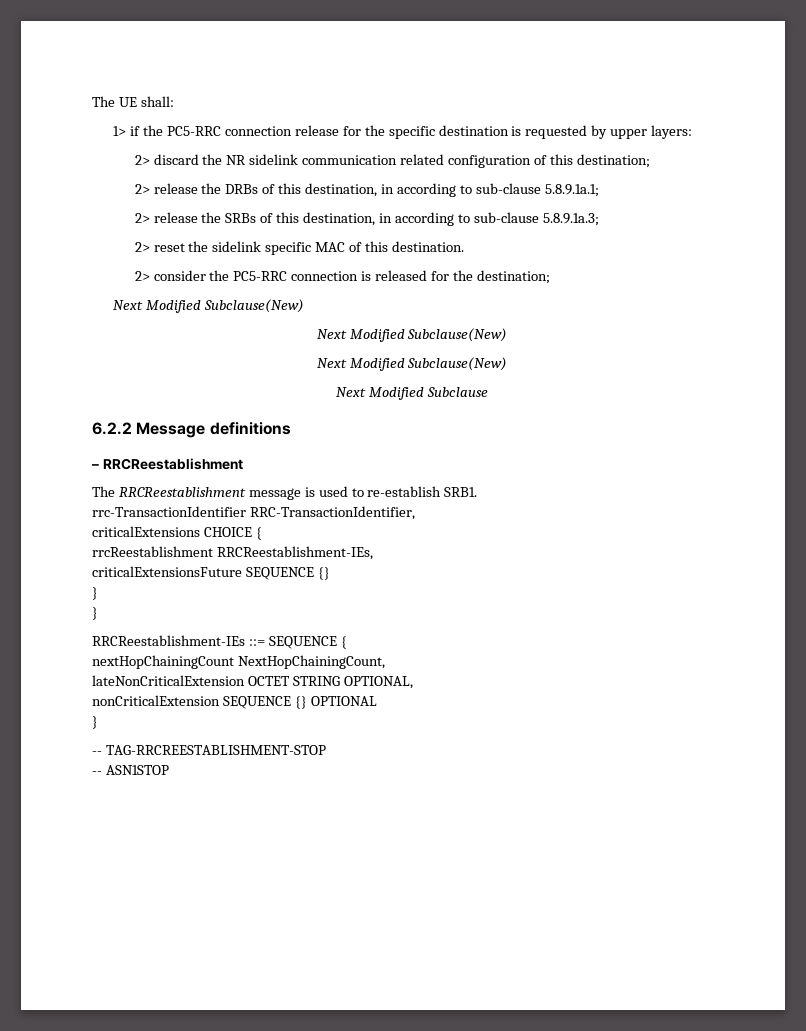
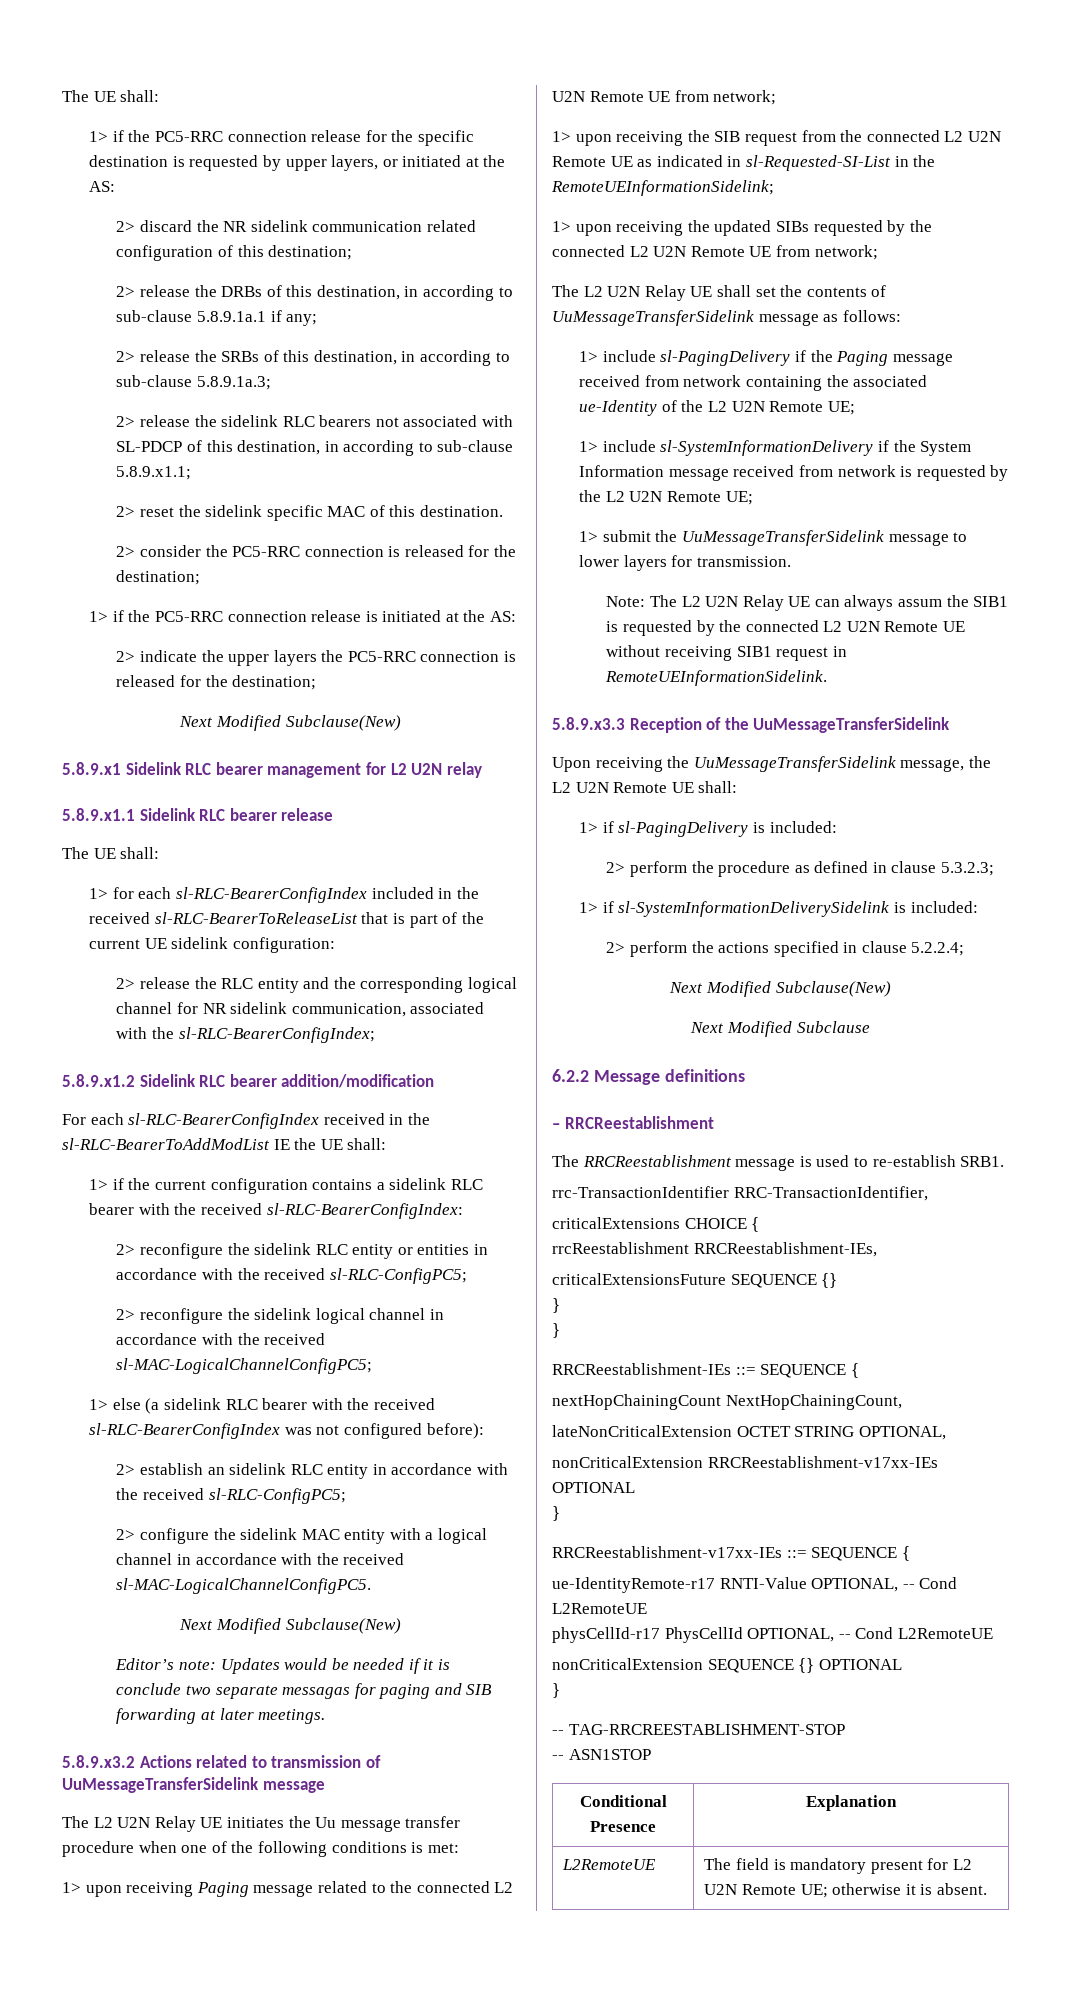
[651,125,693,139] layers: -> [331,155,506,171] [89,181,116,192] layers, or initiated at the AS:
[544,184,599,197] 5.8.9.1a.1; -> [196,310,318,326] 5.8.9.1a.1 if any;
(599, 219) none -> [116,415,514,427] [116,440,514,456] [116,466,192,480] // 2> release the sidelink RLC bearers not associated with SL-PDCP of this destination, in according to sub-clause 5.8.9.x1.1;
[113,299,305,313] [316,328,508,342] Next Modified Subclause(New) // Next Modified Subclause(New) -> [89,610,517,622] [116,650,517,666] [116,675,317,690] [179,715,401,731] [62,762,482,778] [62,808,334,821] [62,847,160,859] [89,887,479,903] [89,912,484,928] [89,937,335,953] [116,977,518,993] [116,1002,485,1017] [116,1027,375,1043] [62,1074,435,1088] [62,1113,430,1129] [62,1138,387,1150] [89,1178,483,1194] [89,1203,463,1219] [116,1243,489,1259] [116,1268,467,1284] [116,1308,444,1324] [116,1333,326,1345] [116,1358,373,1374] [89,1398,435,1414] [89,1423,484,1439] [116,1463,509,1479] [116,1488,346,1504] [116,1528,488,1544] [116,1553,405,1565] [116,1578,372,1594] [179,1618,401,1634] [115,1658,451,1674] [116,1683,493,1699] [116,1708,326,1724] [62,1755,381,1768] [62,1777,325,1793] [62,1816,461,1832] [62,1841,459,1857] [62,1881,514,1897] [552,90,777,105] [552,130,1001,146] [552,155,936,171] [551,180,774,196] [552,220,932,236] [552,245,878,260] [552,285,887,301] [552,310,901,326] [579,350,953,366] [579,375,928,391] [579,400,855,416] [579,440,972,456] [579,465,1009,481] [579,490,753,505] [579,530,968,546] [579,555,791,571] [606,595,1009,611] [606,620,966,636] [606,645,847,661] [605,670,828,686] [552,717,951,733] [552,756,991,772] [552,781,738,793] [579,821,837,837] [606,861,995,877] [579,901,978,917] [606,941,965,957] 1> if the PC5-RRC connection release is initiated at the AS: // 2> indicate the upper layers the PC5-RRC connection is released for the destination; // Next Modified Subclause(New) // 5.8.9.x1 Sidelink RLC bearer management for L2 U2N relay // 5.8.9.x1.1 Sidelink RLC bearer release // The UE shall: // 1> for each sl-RLC-BearerConfigIndex included in the received sl-RLC-BearerToReleaseList that is part of the current UE sidelink configuration: // 2> release the RLC entity and the corresponding logical channel for NR sidelink communication, associated with the sl-RLC-BearerConfigIndex; // 5.8.9.x1.2 Sidelink RLC bearer addition/modification // For each sl-RLC-BearerConfigIndex received in the sl-RLC-BearerToAddModList IE the UE shall: // 1> if the current configuration contains a sidelink RLC bearer with the received sl-RLC-BearerConfigIndex: // 2> reconfigure the sidelink RLC entity or entities in accordance with the received sl-RLC-ConfigPC5; // 2> reconfigure the sidelink logical channel in accordance with the received sl-MAC-LogicalChannelConfigPC5; // 1> else (a sidelink RLC bearer with the received sl-RLC-BearerConfigIndex was not configured before): // 2> establish an sidelink RLC entity in accordance with the received sl-RLC-ConfigPC5; // 2> configure the sidelink MAC entity with a logical channel in accordance with the received sl-MAC-LogicalChannelConfigPC5. // Next Modified Subclause(New) // Editor’s note: Updates would be needed if it is conclude two separate messagas for paging and SIB forwarding at later meetings. // 5.8.9.x3.2 Actions related to transmission of UuMessageTransferSidelink message // The L2 U2N Relay UE initiates the Uu message transfer procedure when one of the following conditions is met: // 1> upon receiving Paging message related to the connected L2 U2N Remote UE from network; // 1> upon receiving the SIB request from the connected L2 U2N Remote UE as indicated in sl-Requested-SI-List in the RemoteUEInformationSidelink; // 1> upon receiving the updated SIBs requested by the connected L2 U2N Remote UE from network; // The L2 U2N Relay UE shall set the contents of UuMessageTransferSidelink message as follows: // 1> include sl-PagingDelivery if the Paging message received from network containing the associated ue-Identity of the L2 U2N Remote UE; // 1> include sl-SystemInformationDelivery if the System Information message received from network is requested by the L2 U2N Remote UE; // 1> submit the UuMessageTransferSidelink message to lower layers for transmission. // Note: The L2 U2N Relay UE can always assum the SIB1 is requested by the connected L2 U2N Remote UE without receiving SIB1 request in RemoteUEInformationSidelink. // 5.8.9.x3.3 Reception of the UuMessageTransferSidelink // Upon receiving the UuMessageTransferSidelink message, the L2 U2N Remote UE shall: // 1> if sl-PagingDelivery is included: // 2> perform the procedure as defined in clause 5.3.2.3; // 1> if sl-SystemInformationDeliverySidelink is included: // 2> perform the actions specified in clause 5.2.2.4;
(413, 682) none -> [552,1456,938,1468] [552,1482,635,1493] [552,1506,560,1521] [552,1546,910,1561] [552,1577,958,1593] [552,1603,647,1614] [552,1627,993,1643] // nonCriticalExtension RRCReestablishment-v17xx-IEs OPTIONAL // } // RRCReestablishment-v17xx-IEs ::= SEQUENCE { // ue-IdentityRemote-r17 RNTI-Value OPTIONAL, -- Cond L2RemoteUE // physCellId-r17 PhysCellId OPTIONAL, -- Cond L2RemoteUE
(169, 770) none -> [579,1795,667,1807] [590,1821,656,1832] [806,1795,897,1811] [562,1859,657,1870] [704,1858,973,1874] [704,1883,988,1898] // Conditional Presence | Explanation // L2RemoteUE | The field is mandatory present for L2 U2N Remote UE; otherwise it is absent.

